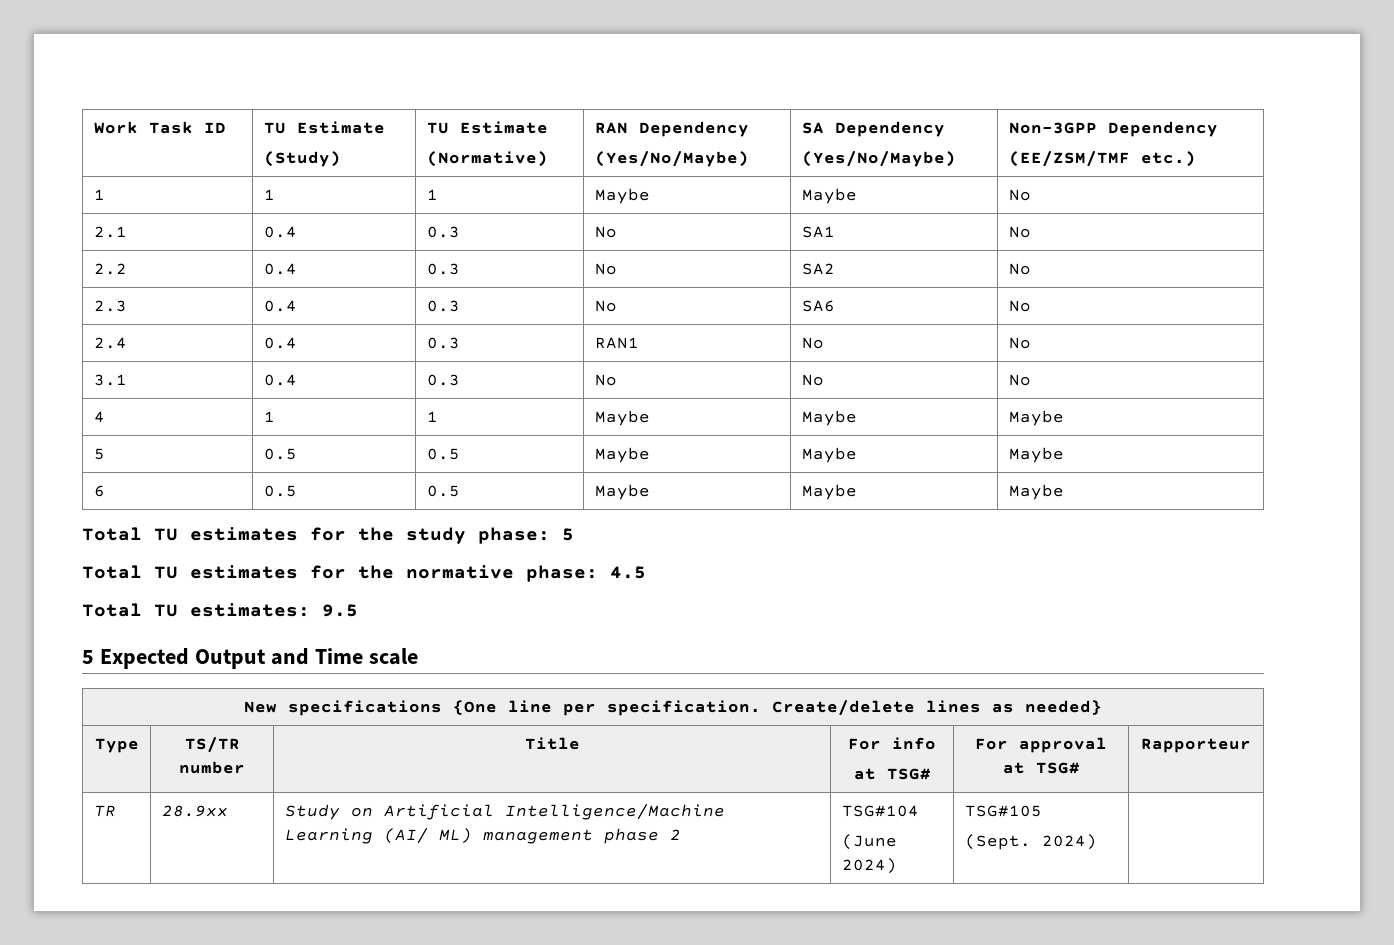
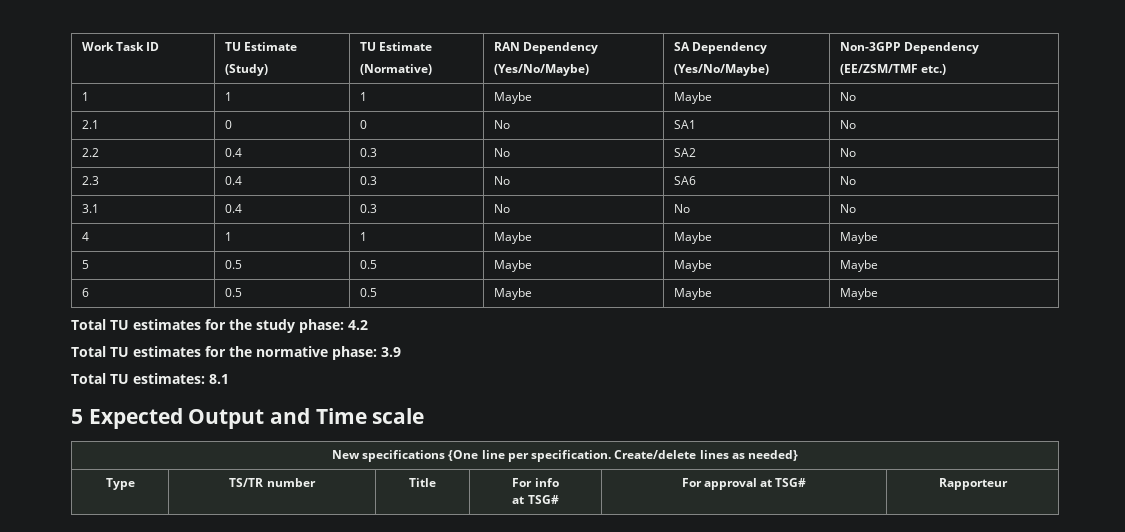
[263,226,297,238] [426,226,460,238] 0.4 | 0.3 -> [224,120,232,129] [359,120,367,129] 0 | 0
[93,337,127,349] [263,337,297,349] [426,337,460,349] [594,337,639,349] [801,337,824,349] [1008,337,1031,349] // 2.4 | 0.4 | 0.3 | RAN1 | No | No -> (856, 180) none
[562,528,574,541] 5 -> [347,320,368,330] 4.2
[610,566,646,579] 4.5 -> [380,347,401,357] 3.9
[322,604,358,617] 9.5 -> [208,374,229,384] 8.1
[93,805,116,817] [161,805,228,817] [284,804,725,820] [284,828,681,844] [841,805,919,817] [841,834,897,850] [841,858,897,874] [964,805,1042,817] [964,834,1097,850] // TR | 28.9xx | Study on Artificial Intelligence/Machine Learning (AI/ ML) management phase 2 | TSG#104 // (June 2024) | TSG#105 // (Sept. 2024) | -> (1008, 484) none

